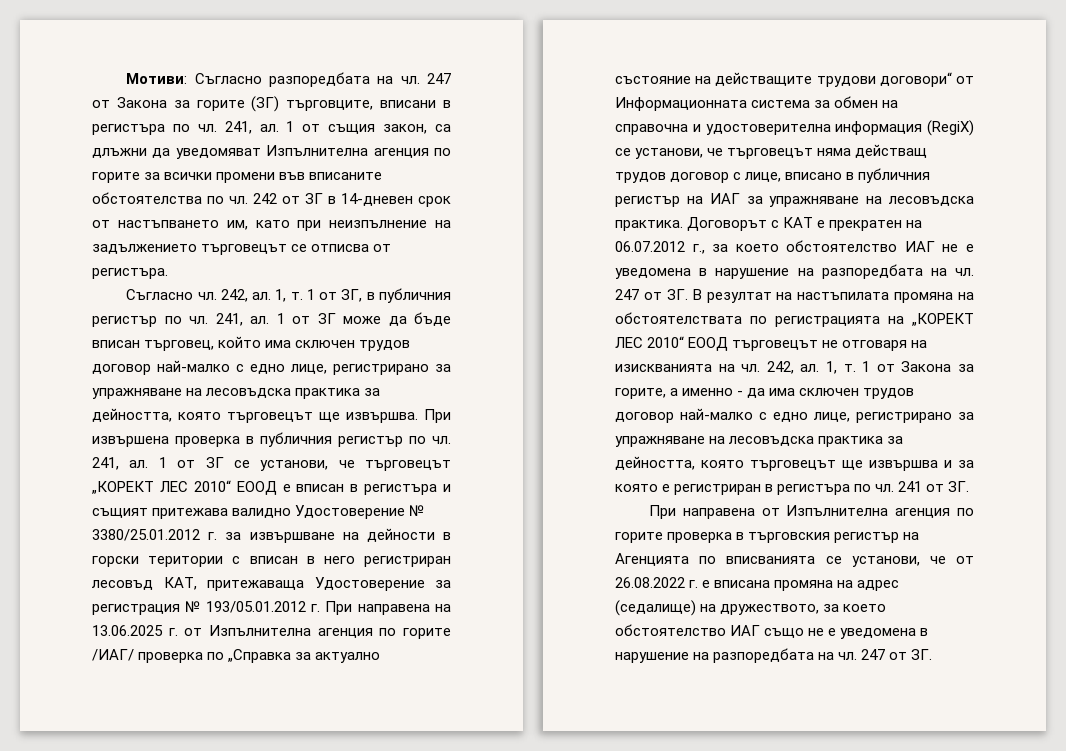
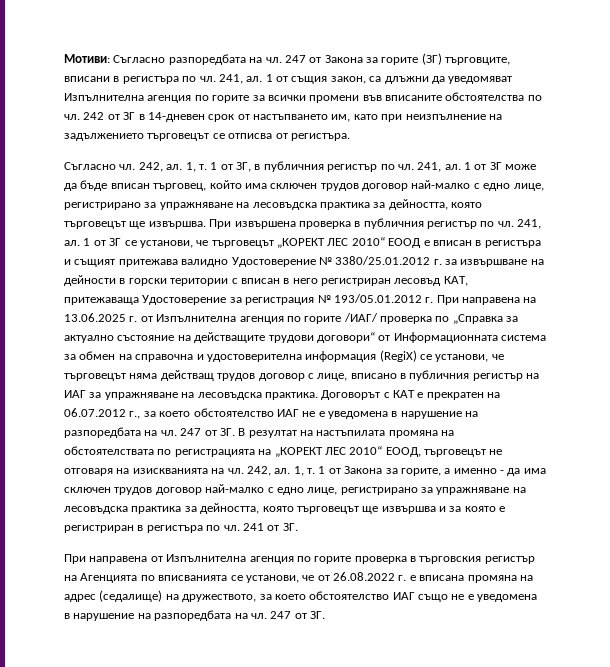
[688,337,729,351] ЕООД -> [385,447,421,457] ЕООД,

